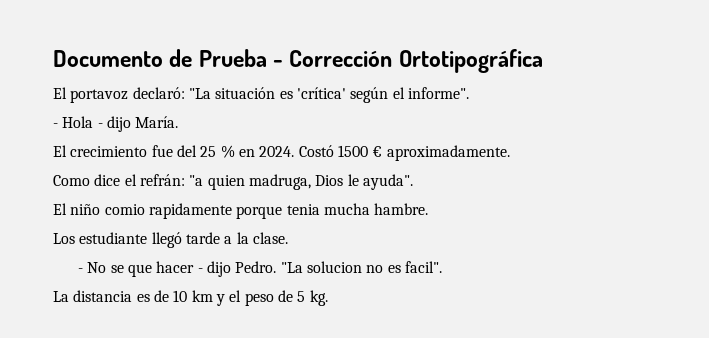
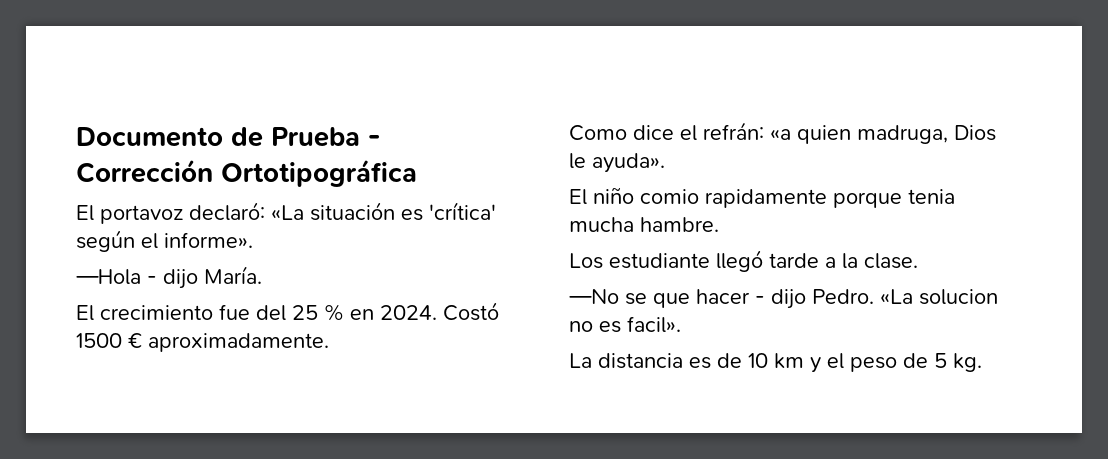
[188,88,211,99] "La -> [271,205,304,220] «La
[407,87,469,99] [53,116,94,128] informe". // - Hola -> [164,232,253,248] [76,269,141,285] informe». // —Hola
[189,175,204,186] "a -> [770,129,791,140] «a
[362,174,413,190] ayuda". -> [592,153,665,173] ayuda».
[78,262,107,273] - No -> [569,289,619,304] —No
[280,262,303,273] "La -> [880,289,913,304] «La
[404,261,442,273] facil". -> [627,316,681,333] facil».

